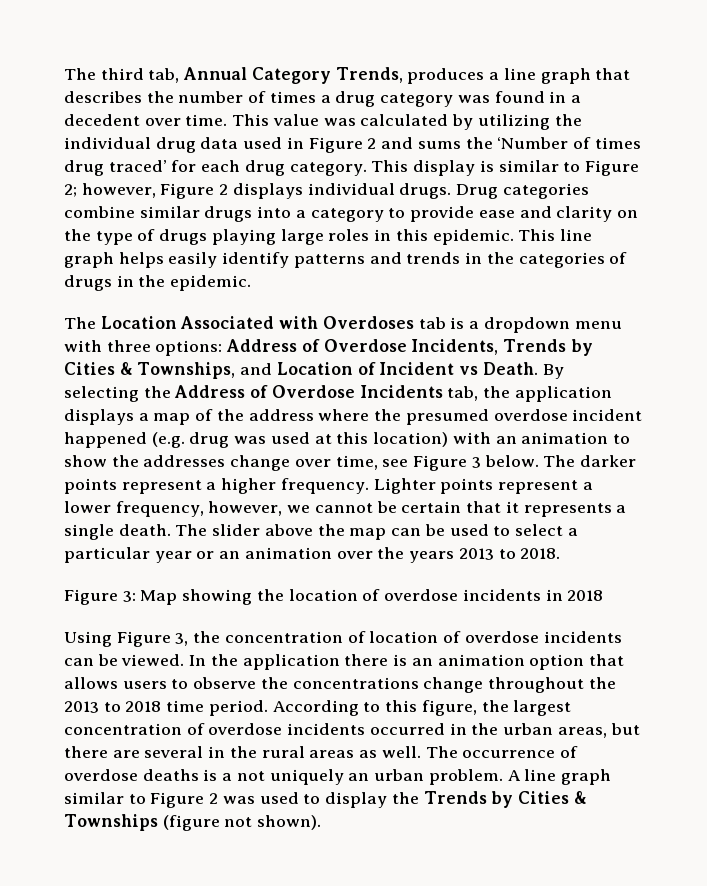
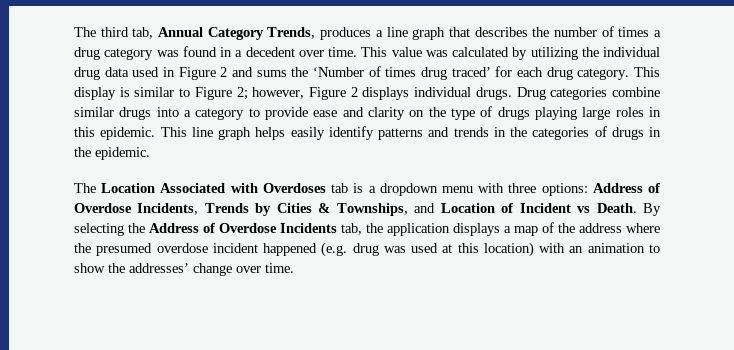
[143,455,226,467] addresses -> [129,263,189,273] addresses’
[335,455,636,471] [64,478,593,494] [64,501,627,517] [64,524,578,540] [64,547,561,563] [64,589,604,605] [64,631,622,647] [64,654,624,670] [64,677,616,693] [64,700,572,716] [64,723,640,738] [64,746,578,758] [64,769,611,785] [64,791,587,808] [64,814,322,831] time, see Figure 3 below. The darker points represent a higher frequency. Lighter points represent a lower frequency, however, we cannot be certain that it represents a single death. The slider above the map can be used to select a particular year or an animation over the years 2013 to 2018. // Figure 3: Map showing the location of overdose incidents in 2018 // Using Figure 3, the concentration of location of overdose incidents can be viewed. In the application there is an animation option that allows users to observe the concentrations change throughout the 2013 to 2018 time period. According to this figure, the largest concentration of overdose incidents occurred in the urban areas, but there are several in the rural areas as well. The occurrence of overdose deaths is a not uniquely an urban problem. A line graph similar to Figure 2 was used to display the Trends by Cities & Townships (figure not shown). -> [265,263,294,273] time.

